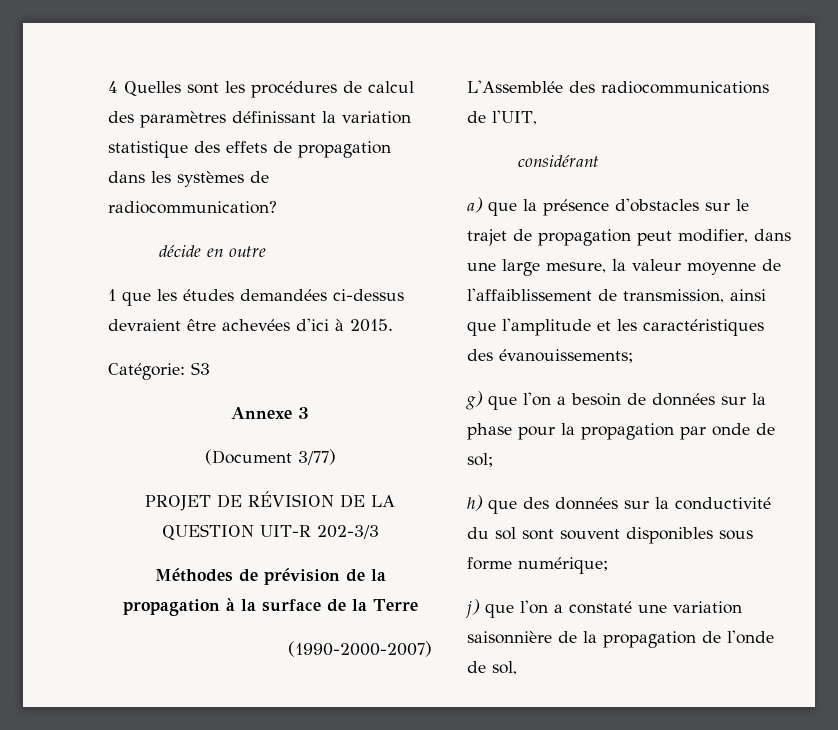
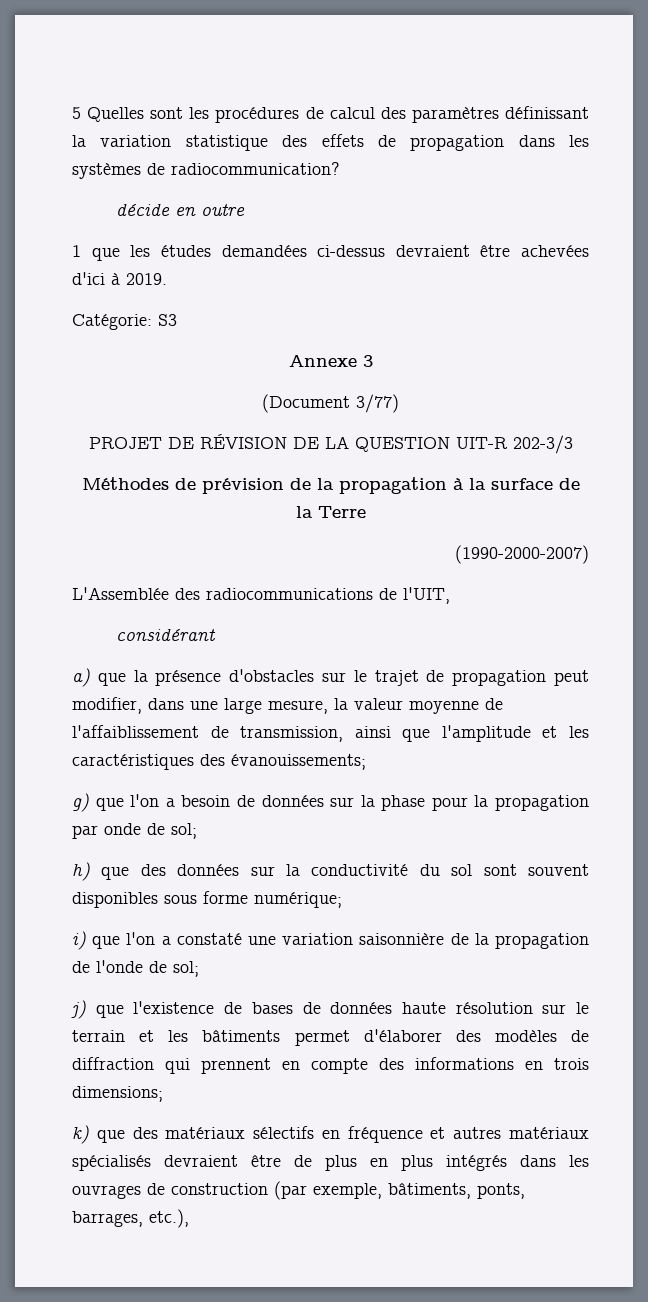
[108,81,118,93] 4 -> [72,107,81,119] 5
[350,319,393,332] 2015. -> [126,273,167,285] 2019.
[465,599,480,618] j) -> [72,931,86,950] i)
[492,661,517,675] sol, -> [173,961,199,977] [71,1000,589,1019] [72,1029,589,1046] [72,1057,589,1074] [72,1086,163,1102] [72,1125,589,1144] [72,1154,589,1171] [72,1181,525,1200] [72,1209,189,1228] sol; // j) que l'existence de bases de données haute résolution sur le terrain et les bâtiments permet d'élaborer des modèles de diffraction qui prennent en compte des informations en trois dimensions; // k) que des matériaux sélectifs en fréquence et autres matériaux spécialisés devraient être de plus en plus intégrés dans les ouvrages de construction (par exemple, bâtiments, ponts, barrages, etc.),

